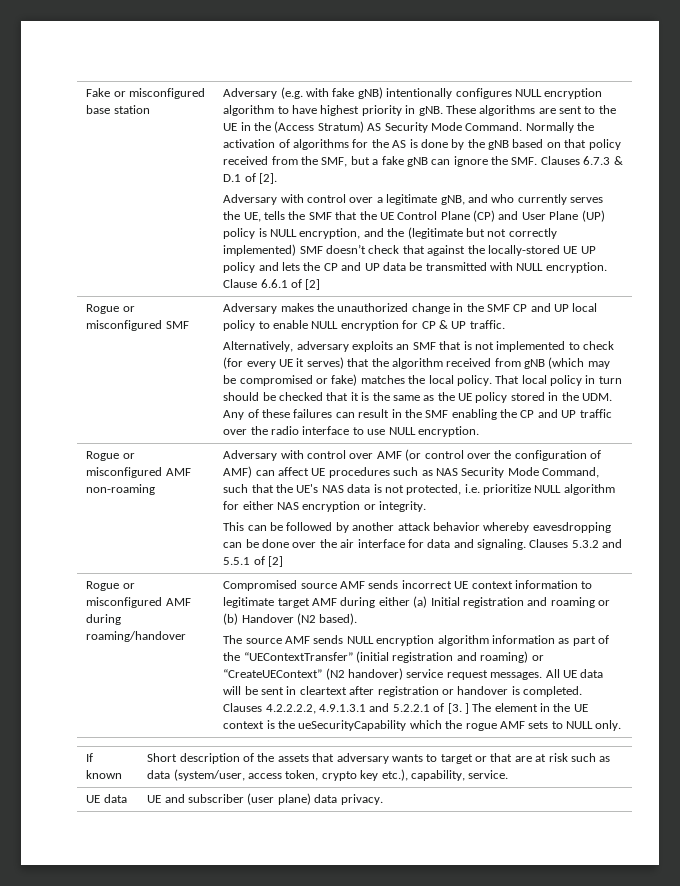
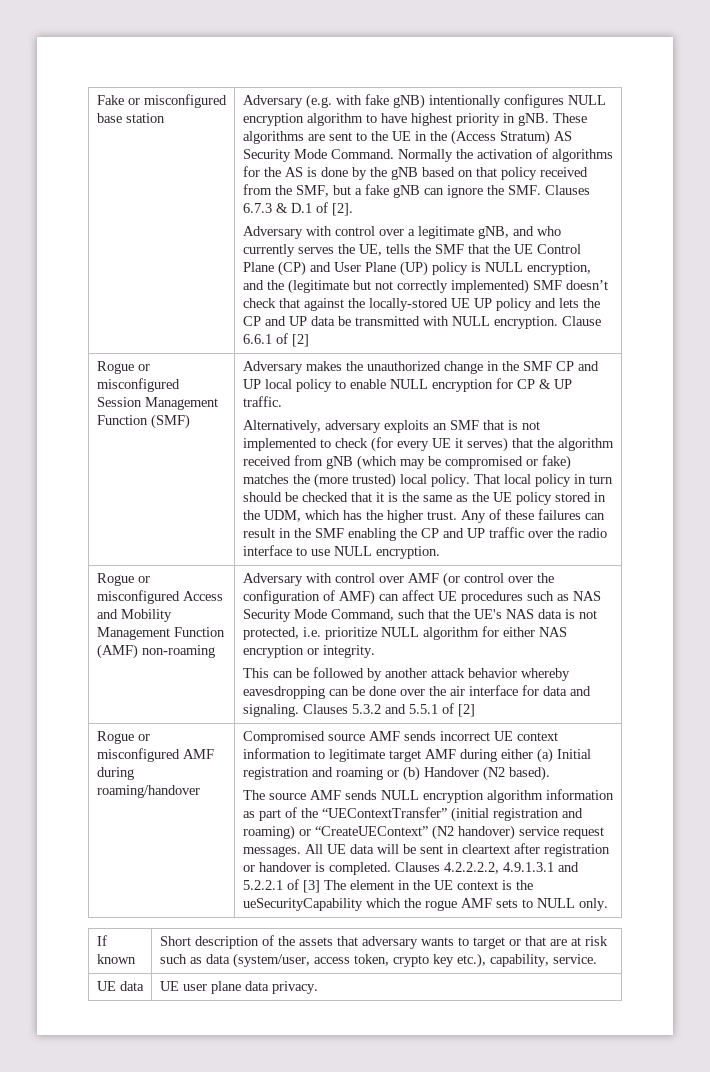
[165,321,189,329] SMF -> [96,397,218,410] [96,414,190,429] Session Management Function (SMF)
(426, 379) none -> [313,473,396,488] (more trusted)
[581,393,612,401] UDM. -> [263,510,457,523] UDM, which has the higher trust.
[165,468,191,476] AMF -> [182,591,223,601] [96,609,172,622] [96,627,225,640] [96,644,138,659] Access and Mobility Management Function (AMF)
[447,703,469,714] [3. ] -> [302,880,320,893] [3]
[164,793,311,805] and subscriber (user plane) -> [182,981,241,994] user plane

